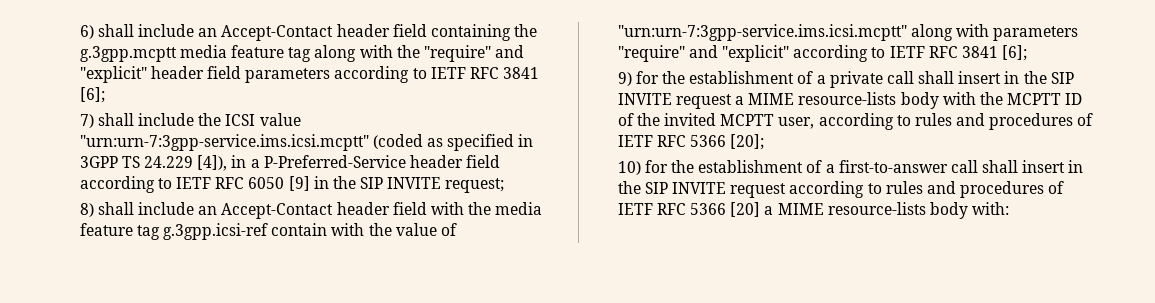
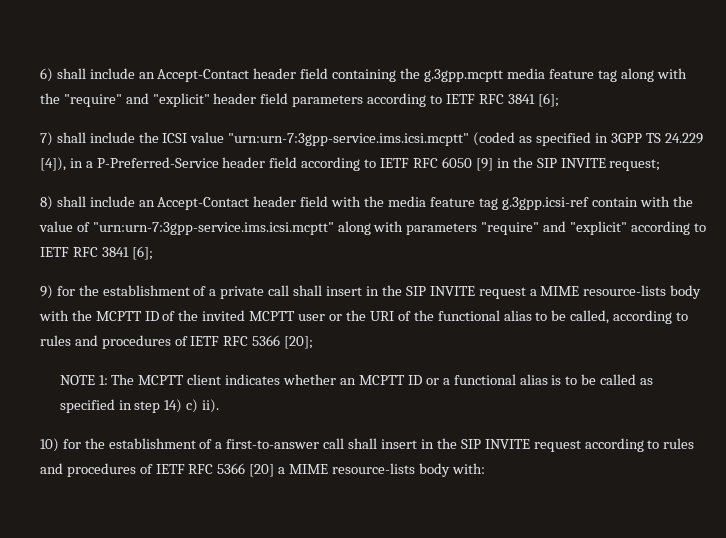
[778,117,815,129] user, -> [298,310,610,324] user or the URI of the functional alias to be called,
(765, 142) none -> [59,374,654,385] [59,399,220,413] // NOTE 1: The MCPTT client indicates whether an MCPTT ID or a functional alias is to be called as specified in step 14) c) ii).

